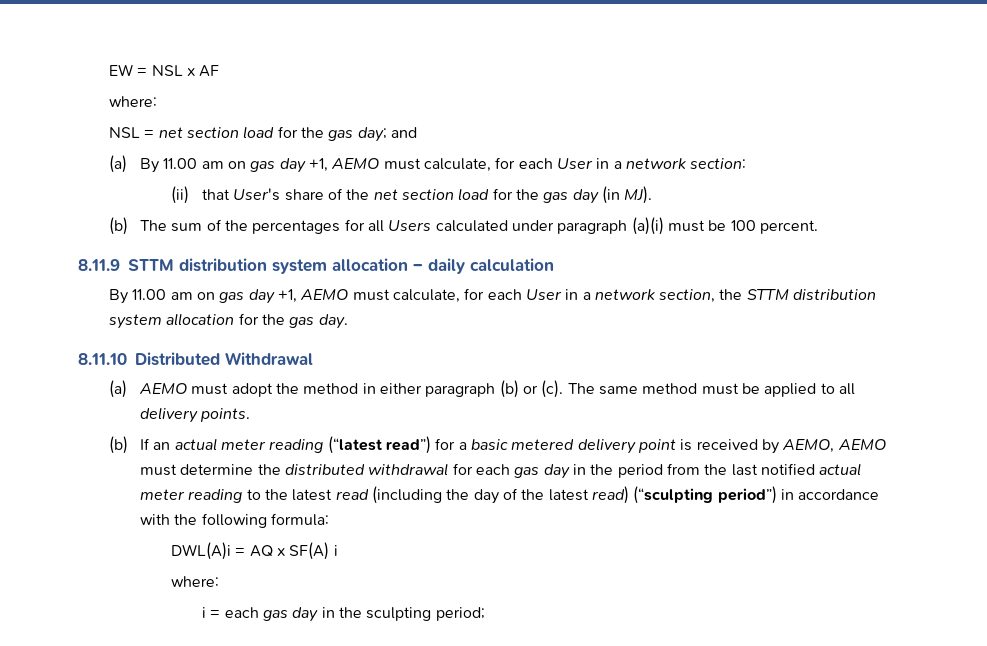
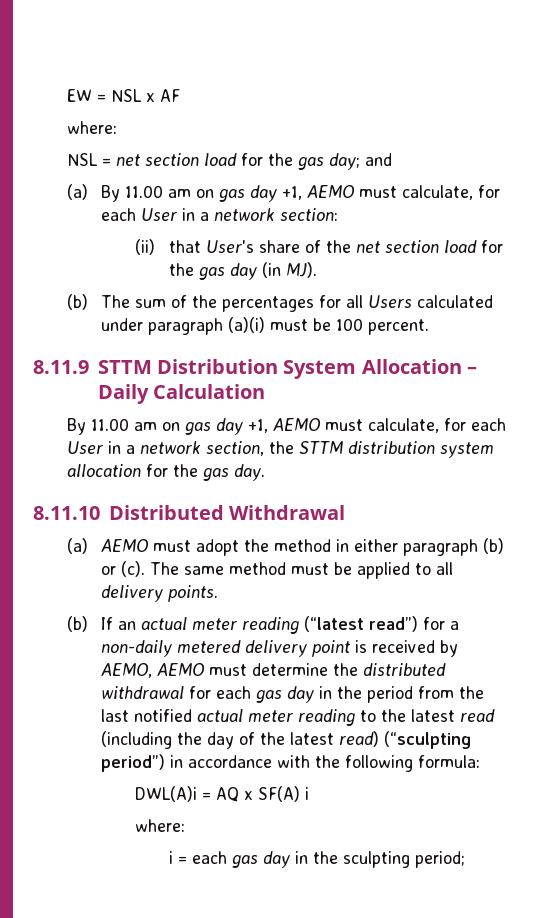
[179,258,554,274] distribution system allocation – daily calculation -> [157,359,477,379] [97,384,266,404] Distribution System Allocation – Daily Calculation
[470,439,508,450] basic -> [100,640,172,657] non-daily

